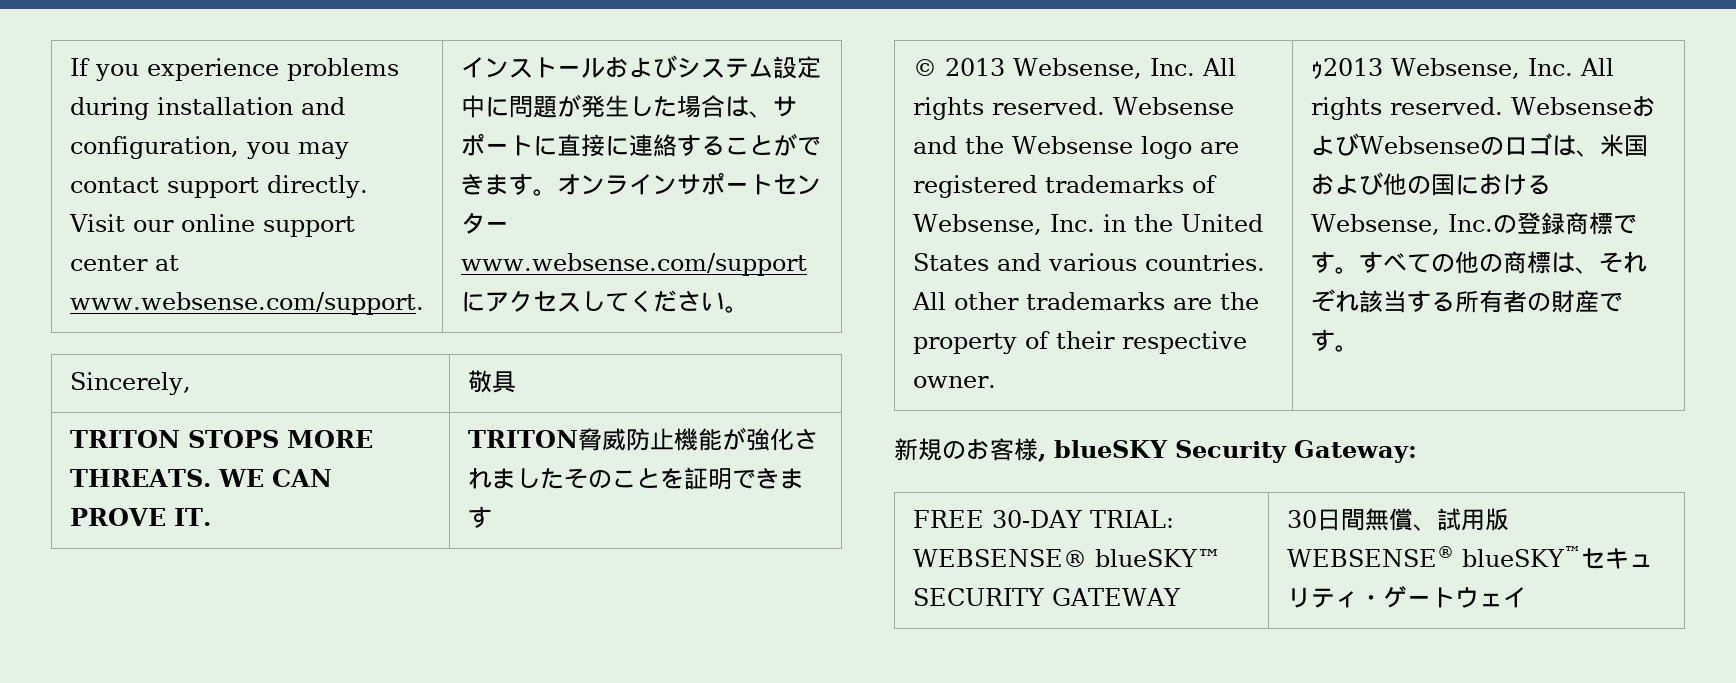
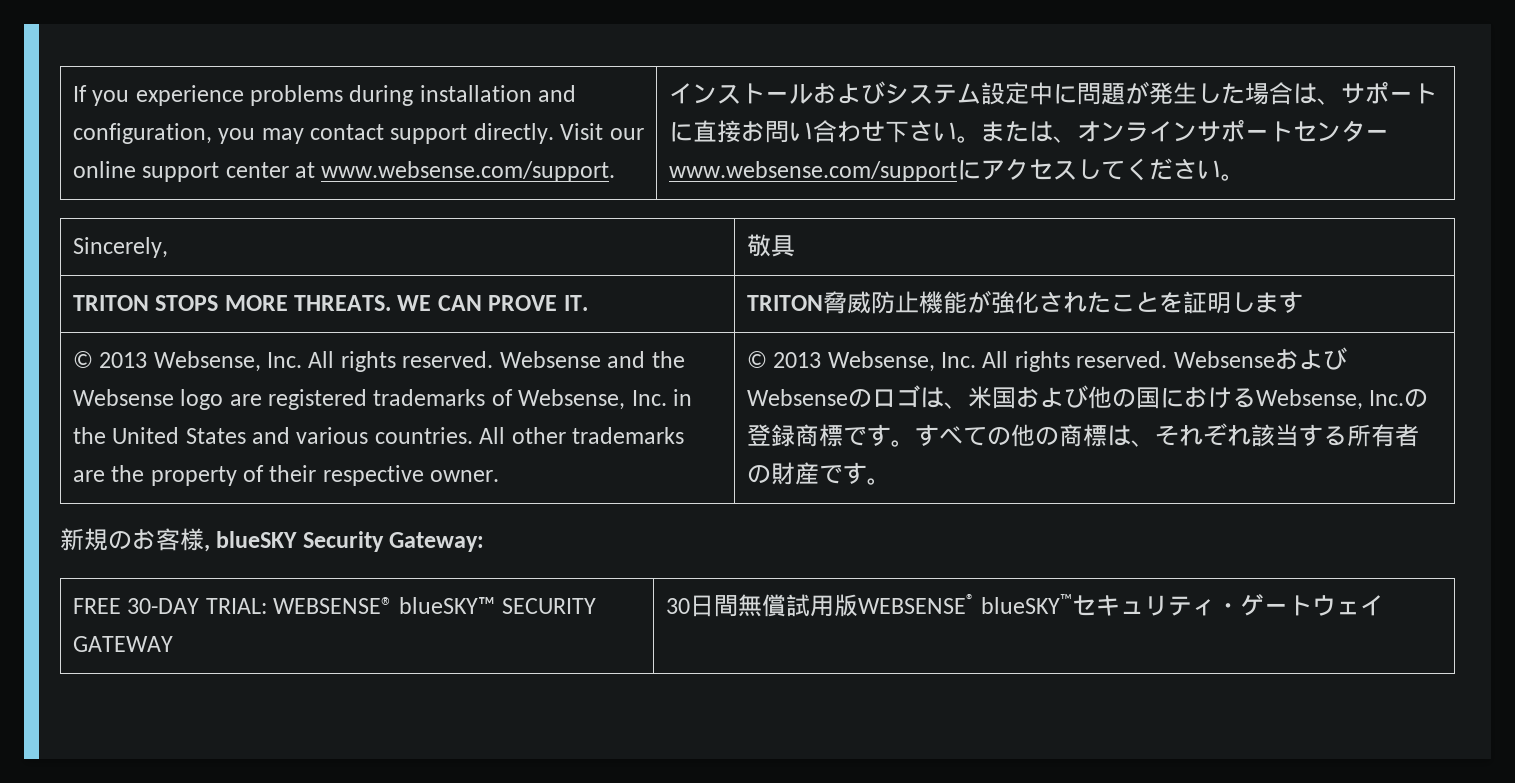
[604,133,821,157] [460,173,557,196] に連絡することができます。 -> [740,120,1077,143] お問い合わせ下さい。または、
[491,468,612,489] ましたその -> [1086,292,1111,313] た
[731,467,780,489] でき -> [1230,292,1255,312] し
[1310,61,1323,79] ｩ -> [746,351,767,368] ©
[1412,524,1437,531] 、 -> (786, 605) none

